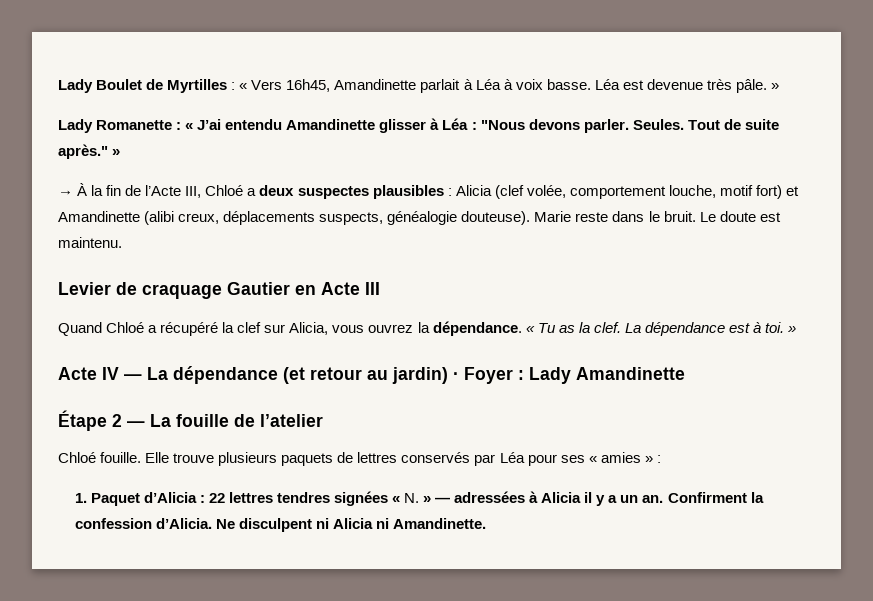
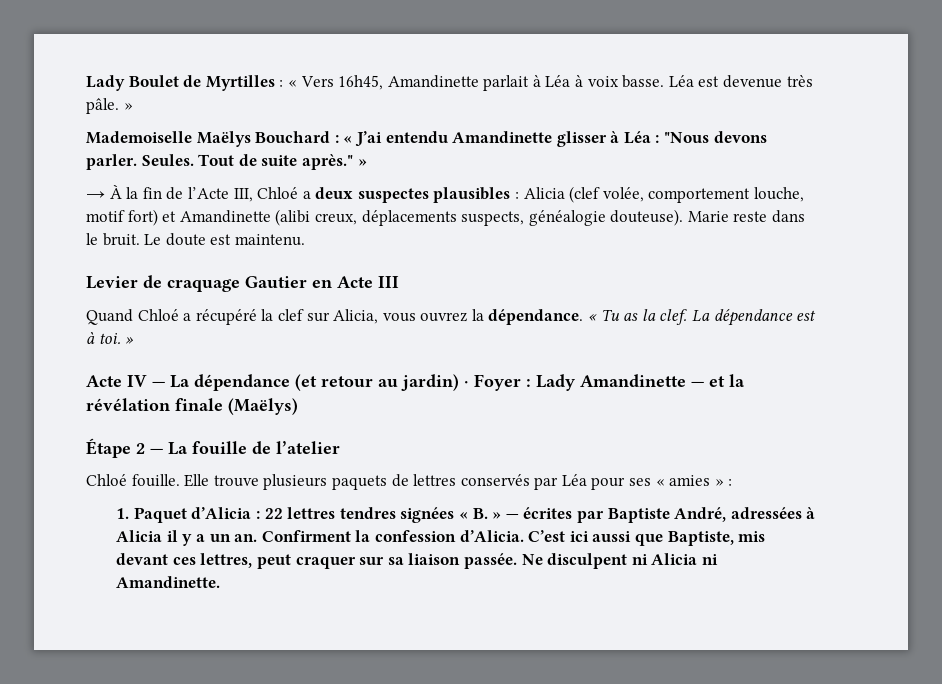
[58,119,173,133] Lady Romanette -> [86,131,331,147] Mademoiselle Maëlys Bouchard
(685, 373) none -> [691,374,745,387] [86,398,298,415] — et la révélation finale (Maëlys)
[403,493,419,503] N. -> [472,508,488,519] B.
(451, 500) none -> [523,507,727,523] écrites par Baptiste André,
(212, 523) none -> [528,530,766,546] [116,553,517,569] C’est ici aussi que Baptiste, mis devant ces lettres, peut craquer sur sa liaison passée.

